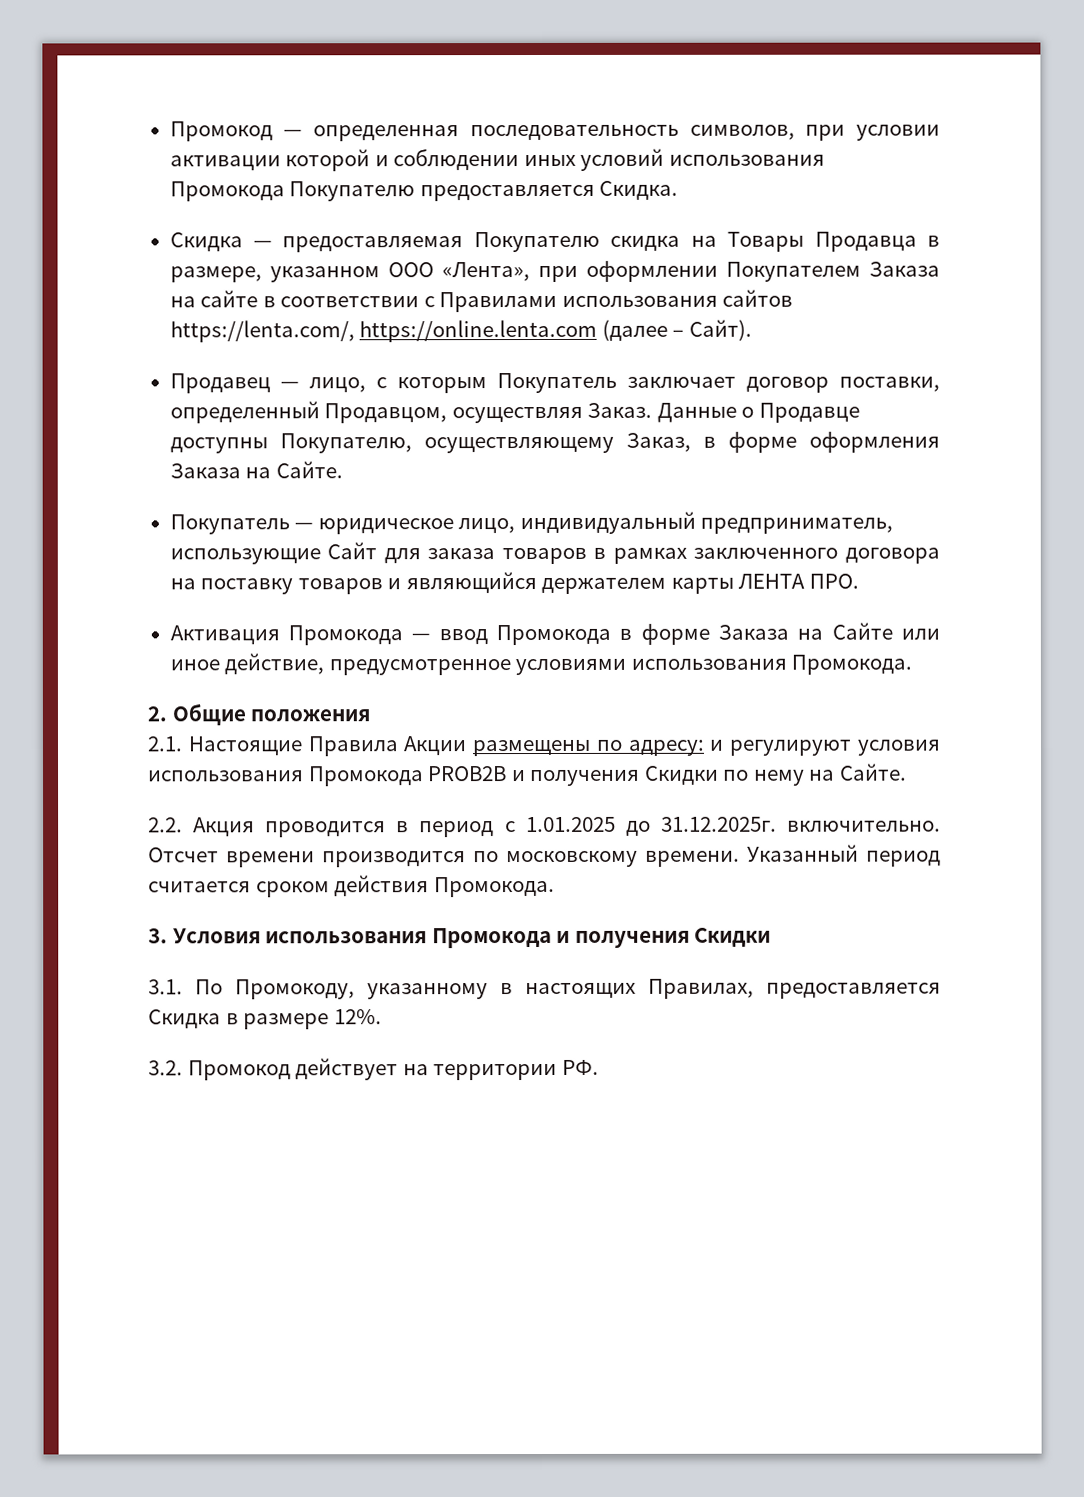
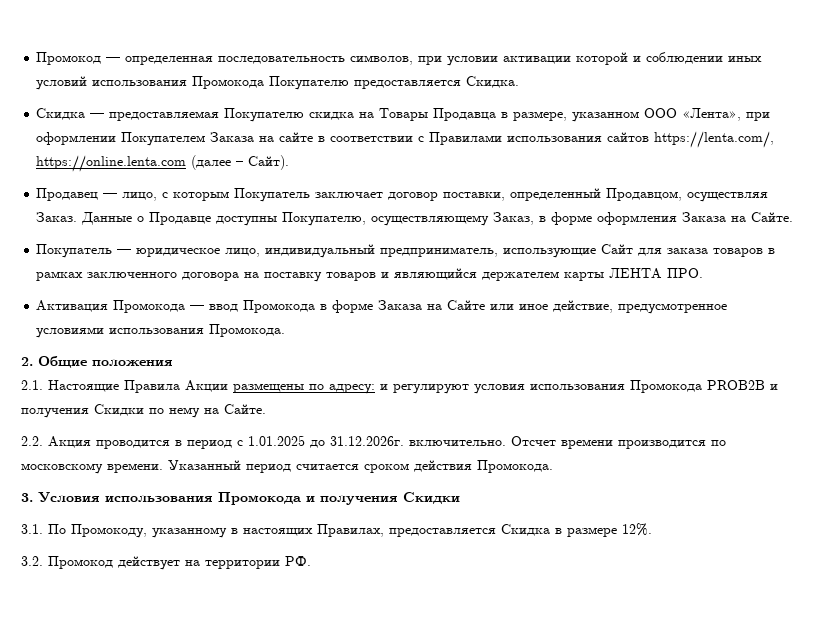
[660,816,777,832] 31.12.2025г. -> [330,436,404,446] 31.12.2026г.

